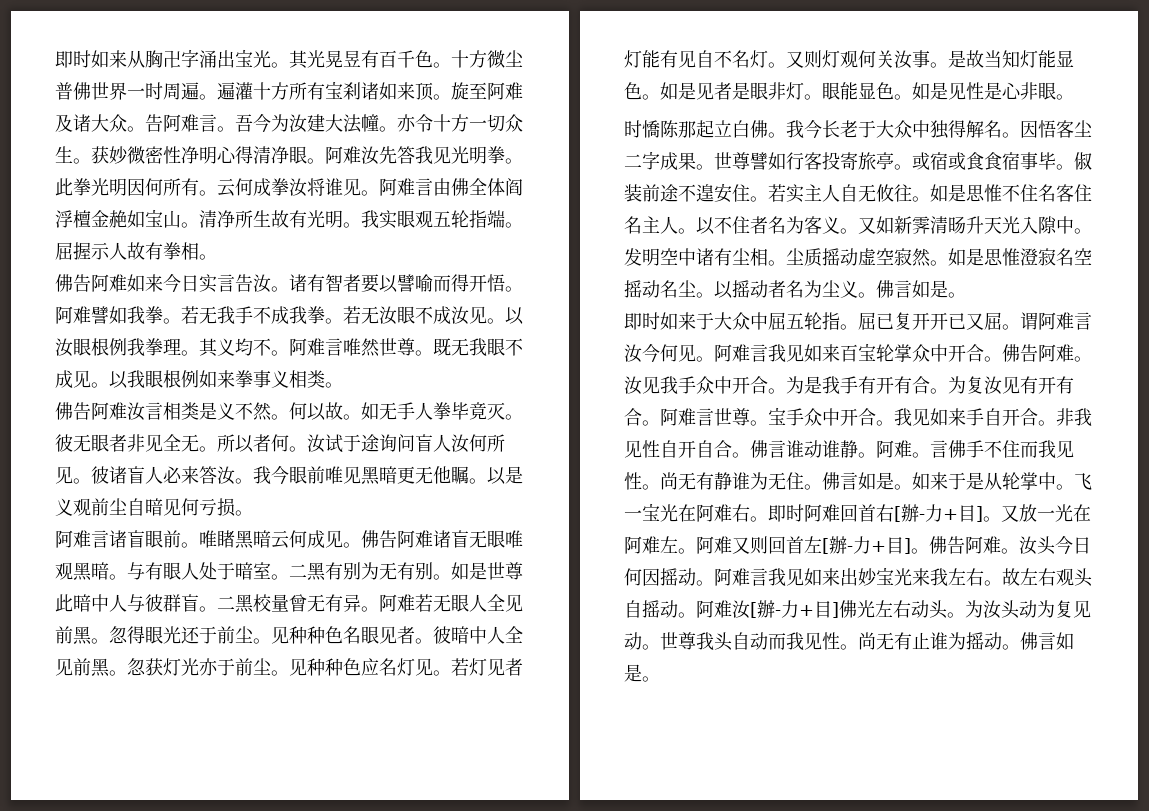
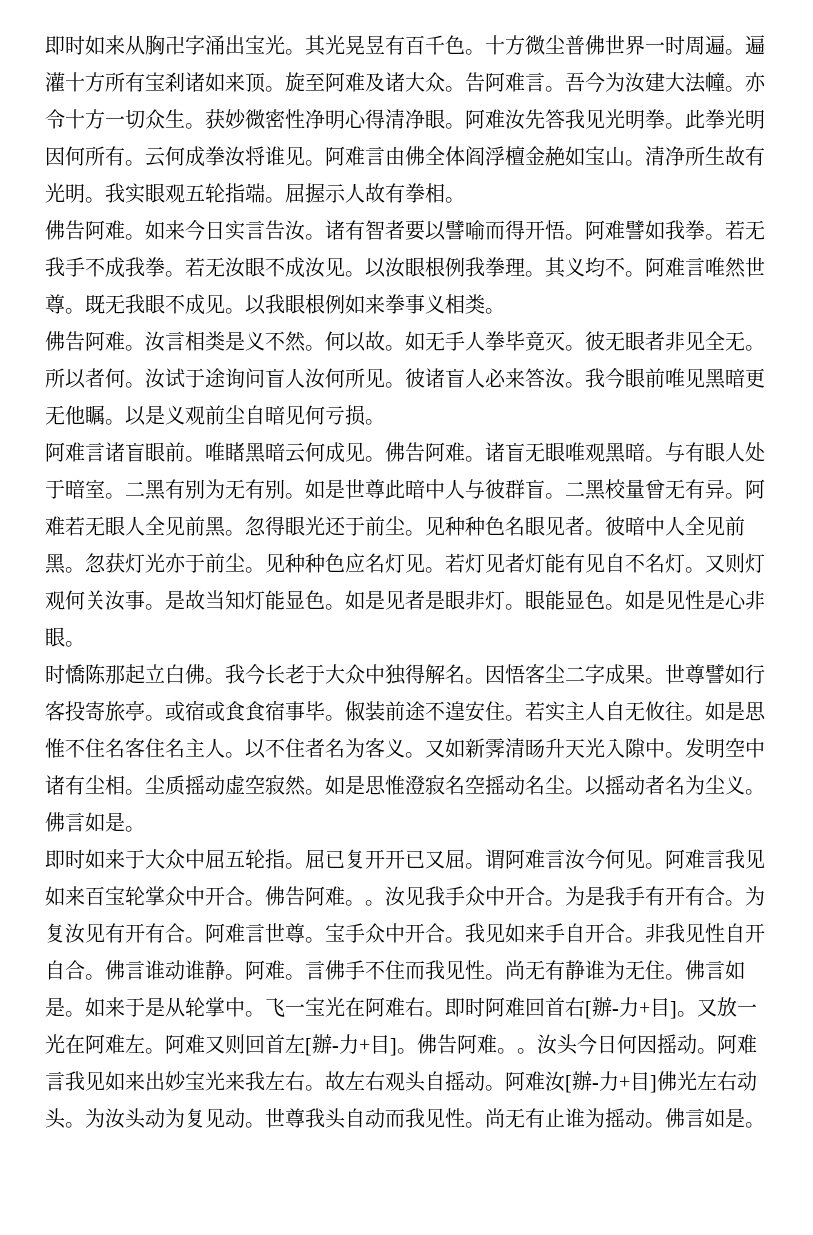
(127, 283) none -> [125,234,145,240] 。
(127, 411) none -> [125,345,145,351] 。
(433, 539) none -> [465,456,485,462] 。
(1092, 359) none -> [365,900,385,906] 。
(1019, 551) none -> [517,1048,537,1054] 。

